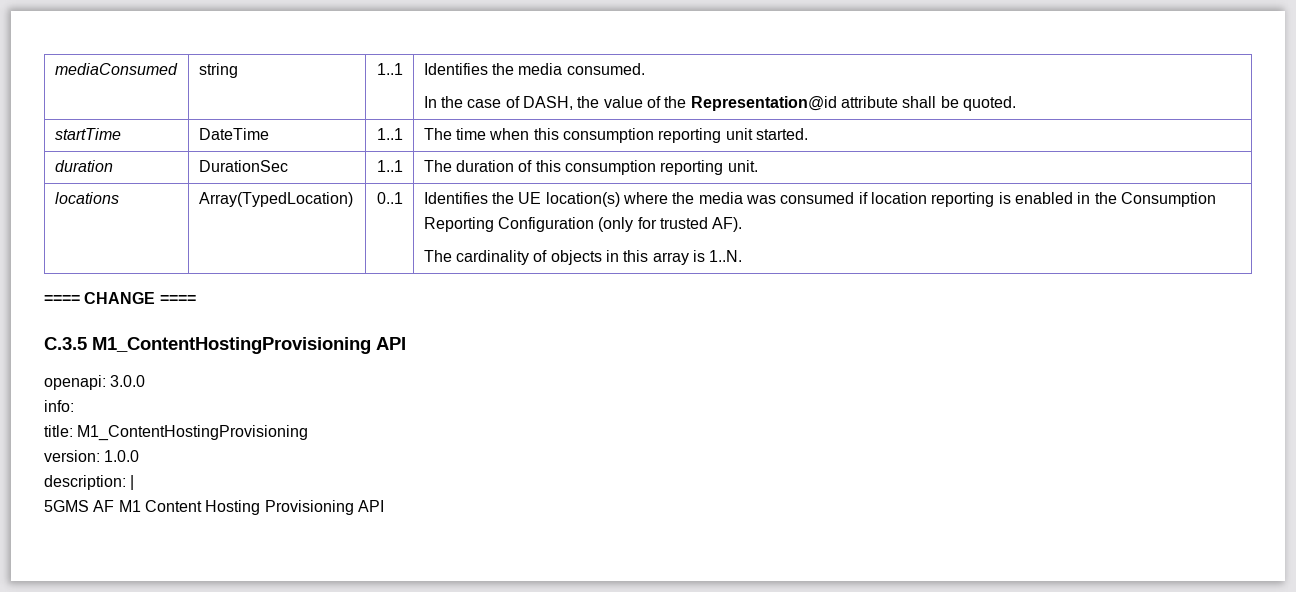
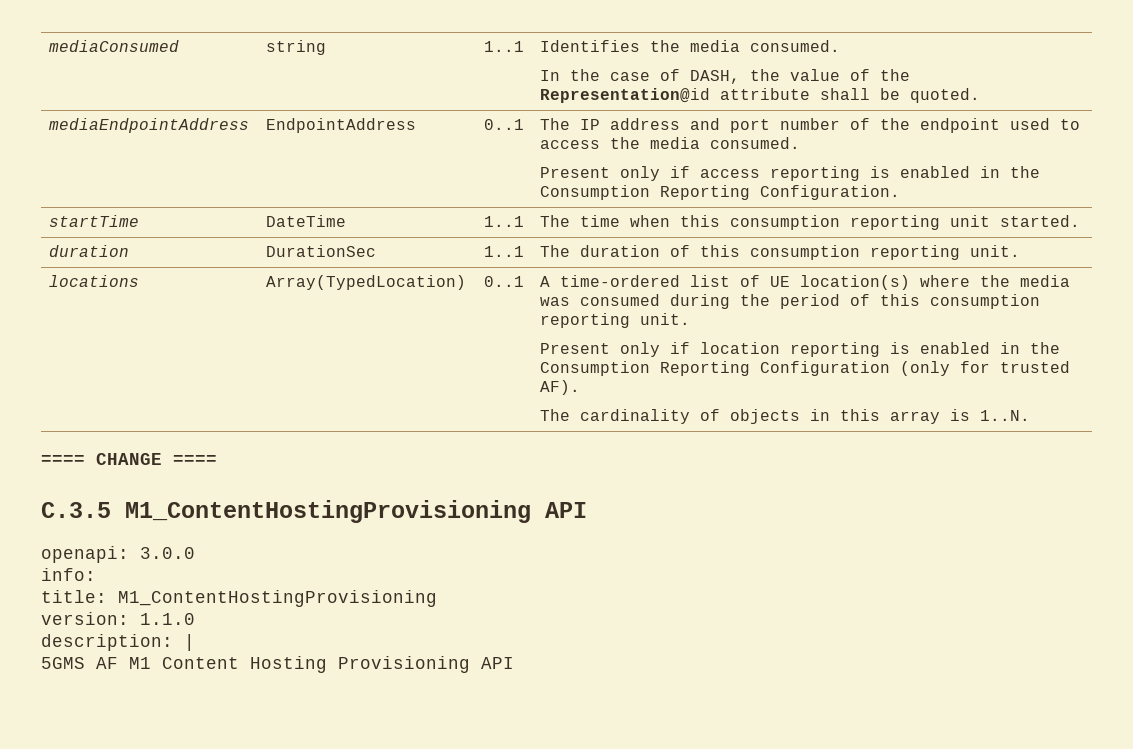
(1016, 103) none -> [49,118,250,133] [266,118,417,133] [484,119,524,130] [540,118,1081,133] [540,137,801,149] [540,166,1041,181] [540,185,901,200] // mediaEndpointAddress | EndpointAddress | 0..1 | The IP address and port number of the endpoint used to access the media consumed. // Present only if access reporting is enabled in the Consumption Reporting Configuration.
[423,192,515,204] Identifies the -> [540,275,761,287] A time-ordered list of
(855, 198) none -> [670,294,1041,309] [540,313,691,328] [540,342,661,357] during the period of this consumption reporting unit. // Present only
[104,450,140,462] 1.0.0 -> [140,613,195,625] 1.1.0

